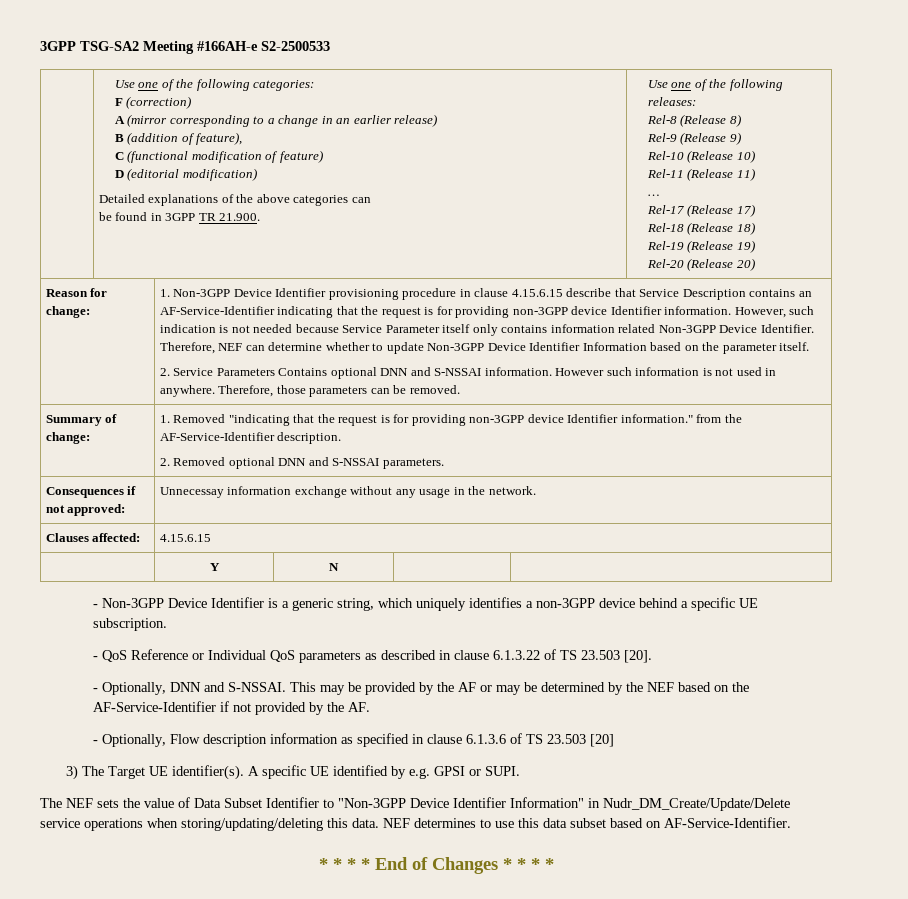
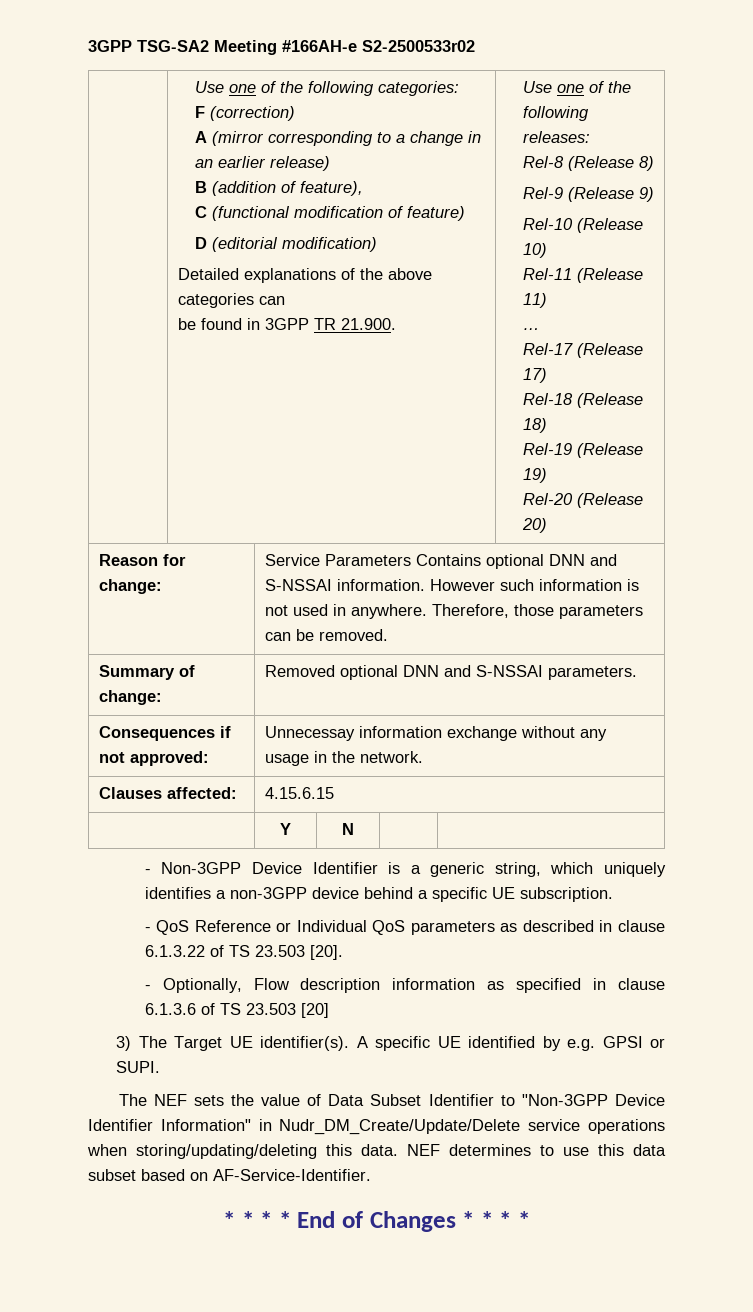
[261,41,330,51] S2-2500533 -> [362,40,475,52] S2-2500533r02
[159,288,812,300] [159,306,815,318] [159,324,814,336] [159,342,810,354] [159,368,170,376] 1. Non-3GPP Device Identifier provisioning procedure in clause 4.15.6.15 describe that Service Description contains an AF-Service-Identifier indicating that the request is for providing non-3GPP device Identifier information. However, such indication is not needed because Service Parameter itself only contains information related Non-3GPP Device Identifier. Therefore, NEF can determine whether to update Non-3GPP Device Identifier Information based on the parameter itself. // 2. -> (162, 586) none
[159,414,742,426] [159,432,342,444] [159,458,170,466] 1. Removed "indicating that the request is for providing non-3GPP device Identifier information." from the AF-Service-Identifier description. // 2. -> (162, 697) none
[92,682,749,695] [92,701,370,715] // - Optionally, DNN and S-NSSAI. This may be provided by the AF or may be determined by the NEF based on the AF-Service-Identifier if not provided by the AF. -> (343, 952) none

